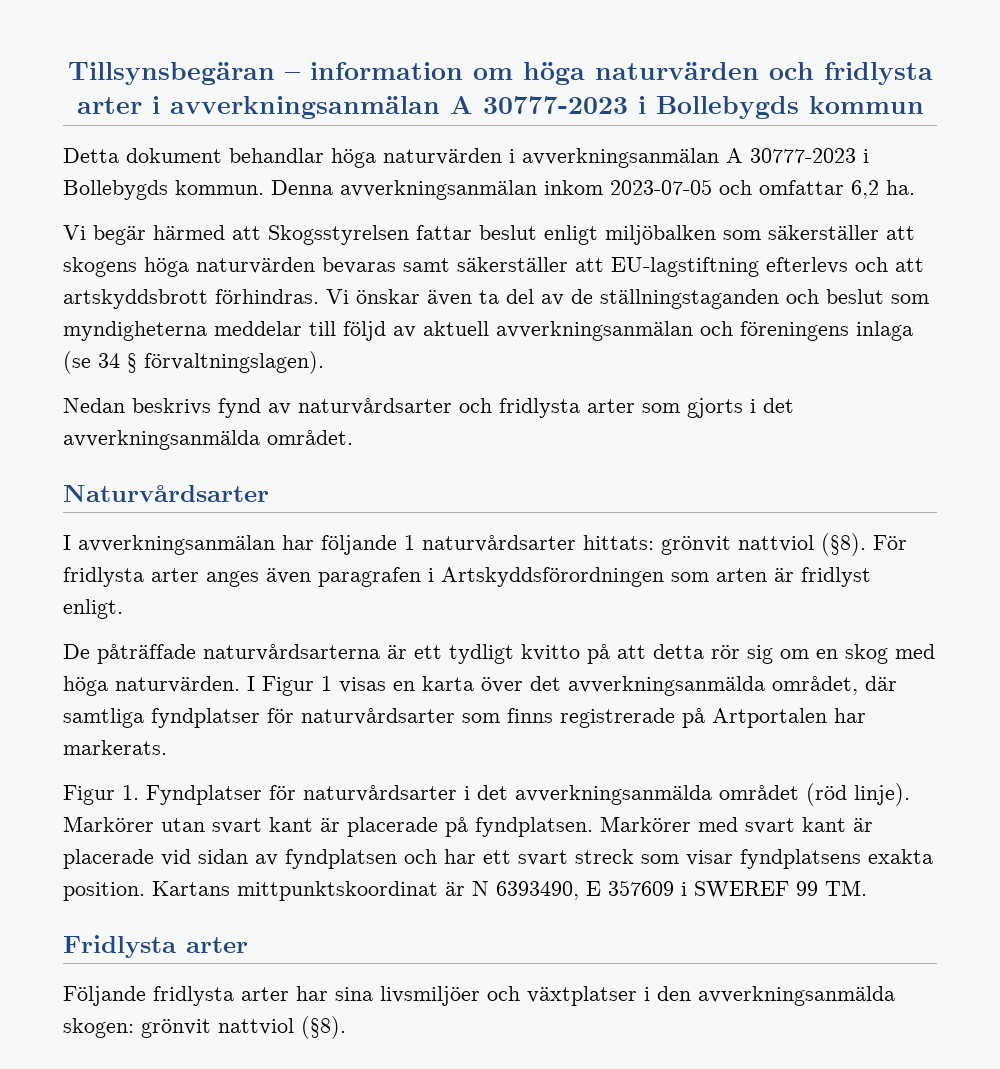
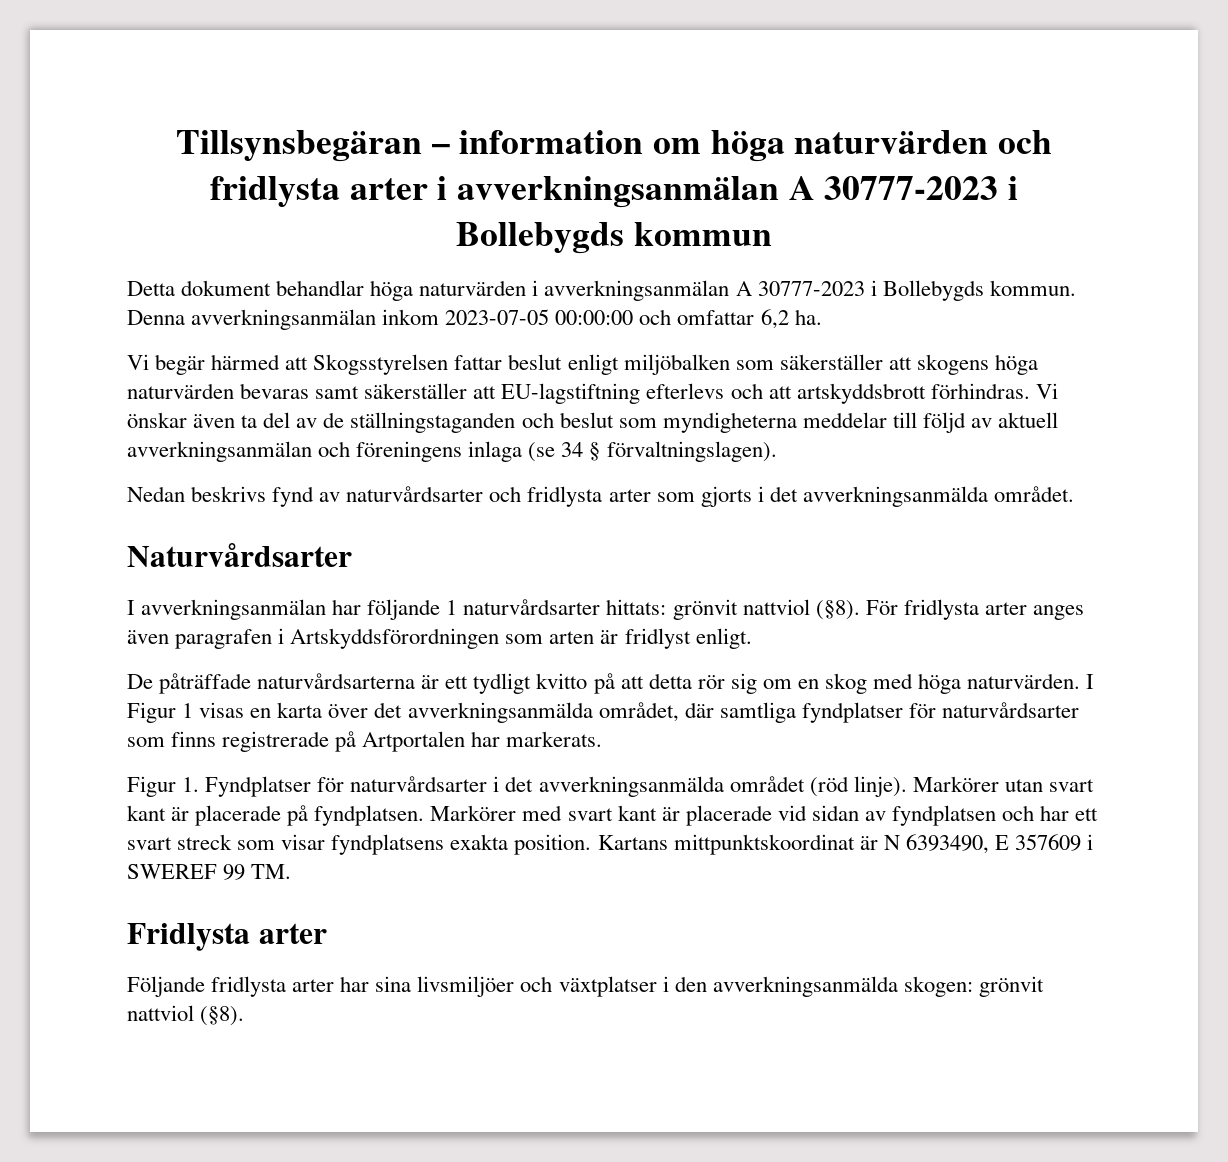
(712, 187) none -> [555,310,634,325] 00:00:00

